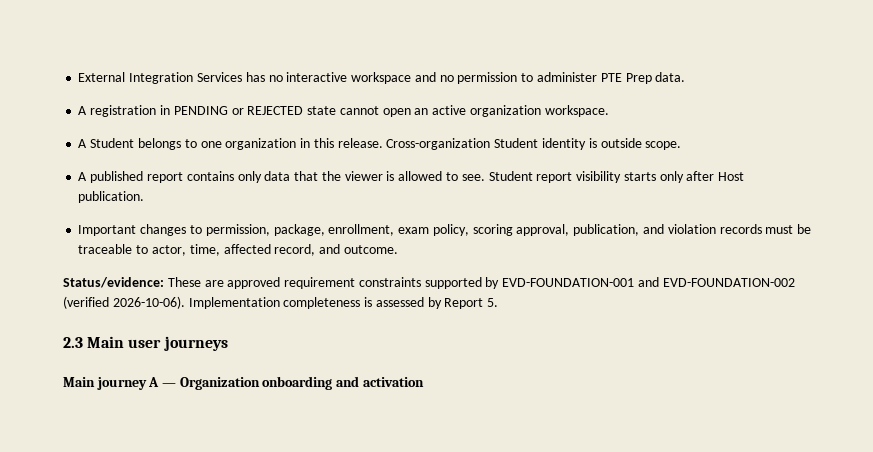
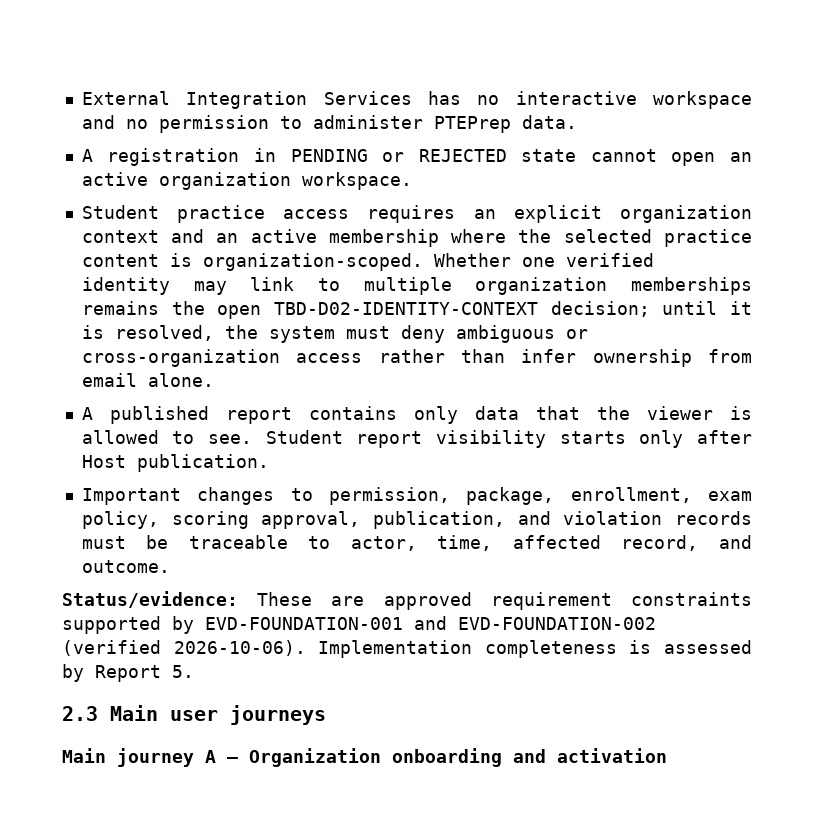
[600,73,652,84] PTE Prep -> [433,116,511,133] PTEPrep
[78,138,682,150] A Student belongs to one organization in this release. Cross-organization Student identity is outside scope. -> [81,205,752,223] [81,229,752,247] [81,253,654,271] [81,277,752,295] [81,301,753,319] [81,325,588,343] [81,349,752,367] [81,373,214,387] Student practice access requires an explicit organization context and an active membership where the selected practice content is organization-scoped. Whether one verified identity may link to multiple organization memberships remains the open TBD-D02-IDENTITY-CONTEXT decision; until it is resolved, the system must deny ambiguous or cross-organization access rather than infer ownership from email alone.

